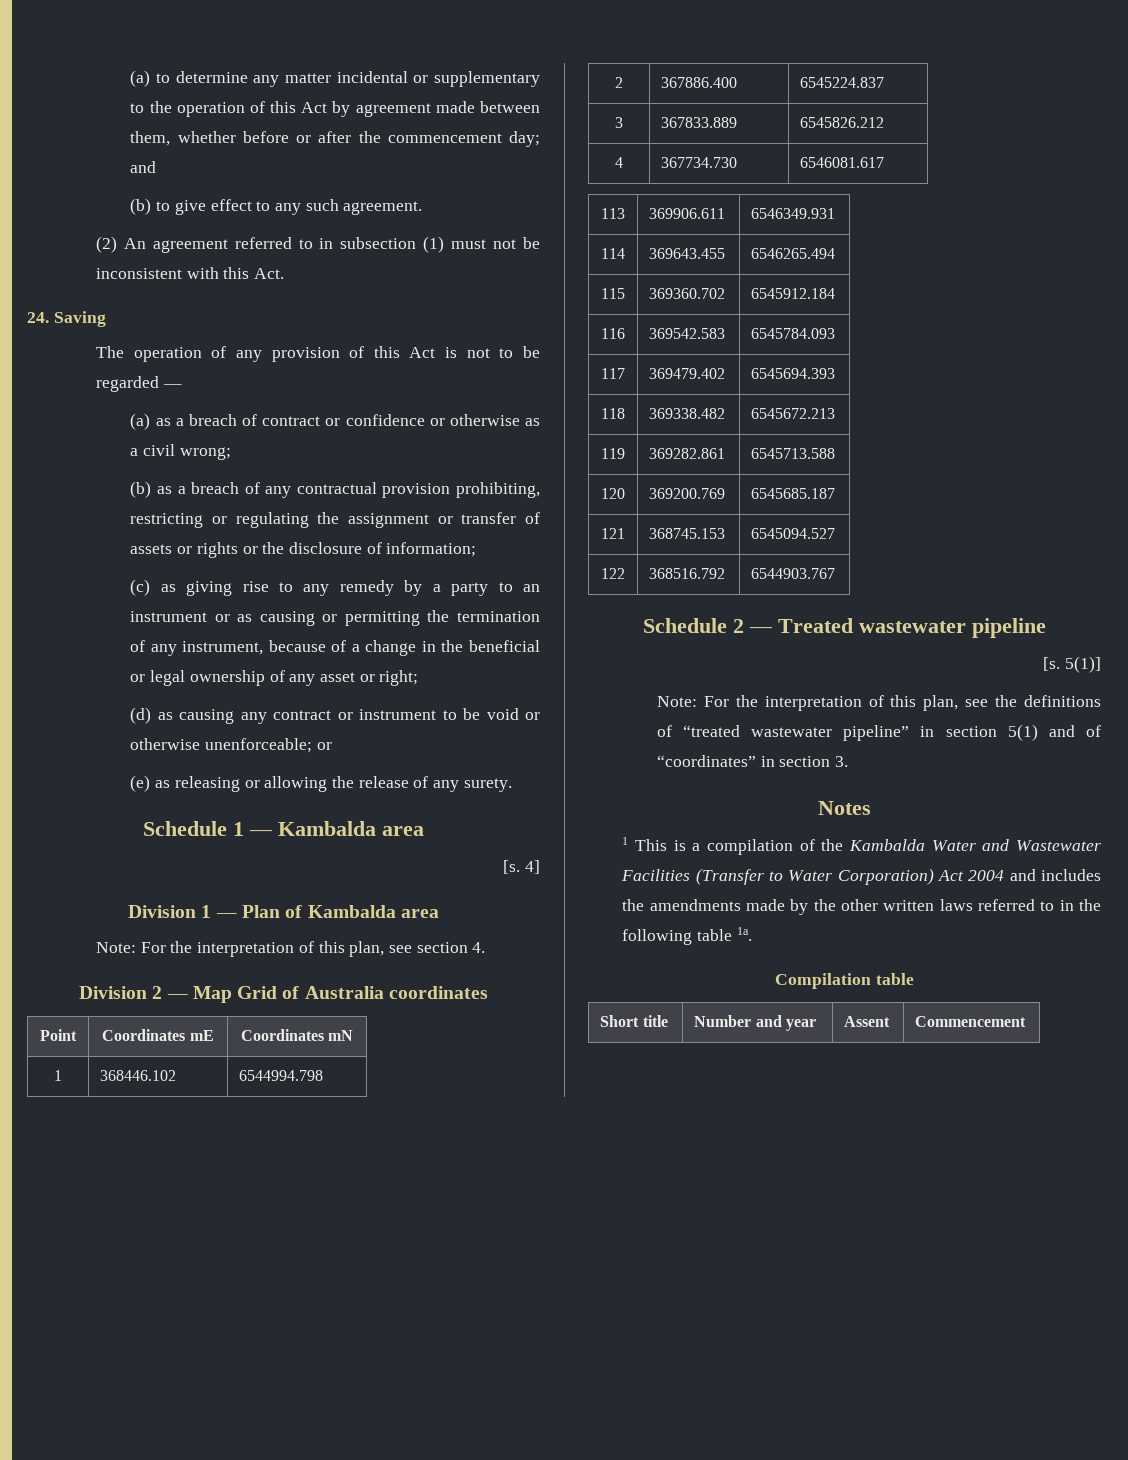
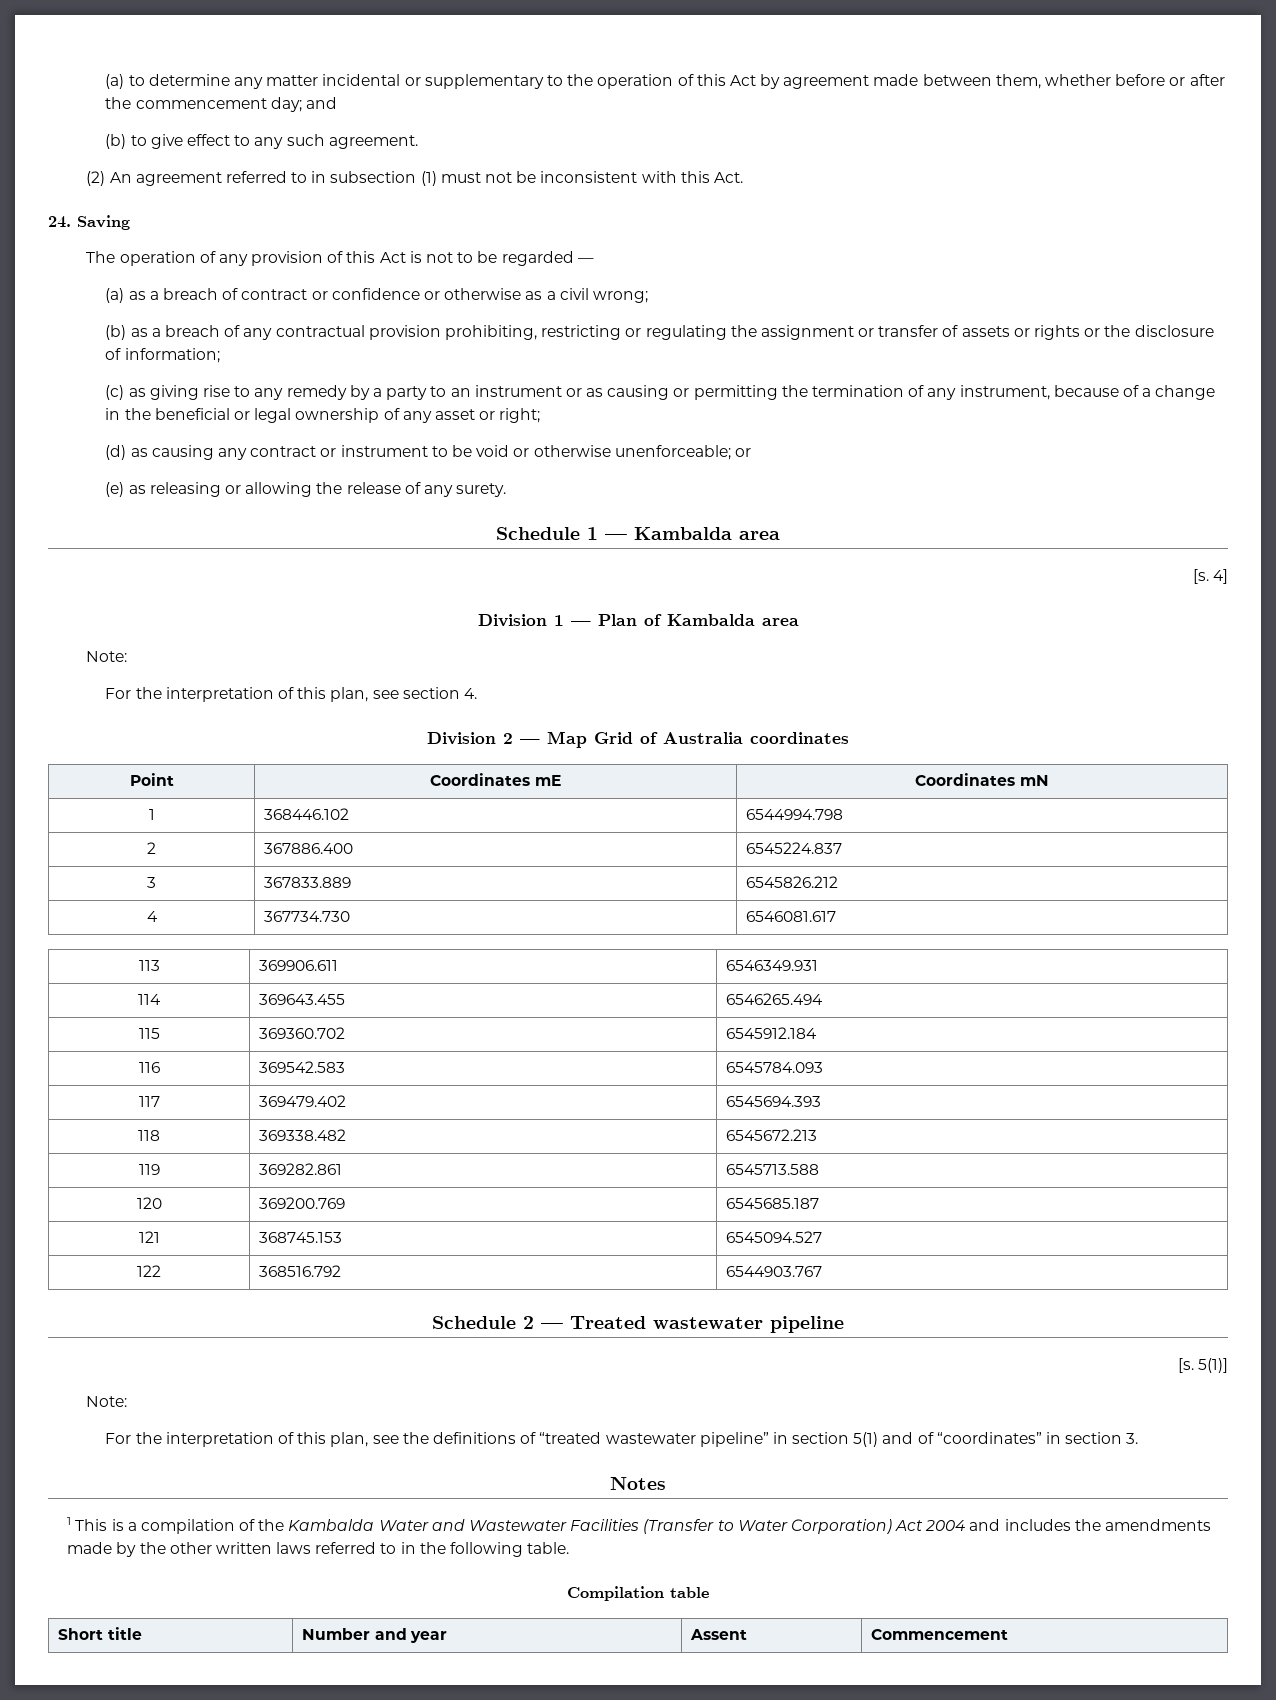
(136, 947) none -> (128, 656) //
(697, 701) none -> (128, 1401) //
[697,927,752,941] table 1a. -> [527,1542,570,1554] table.

